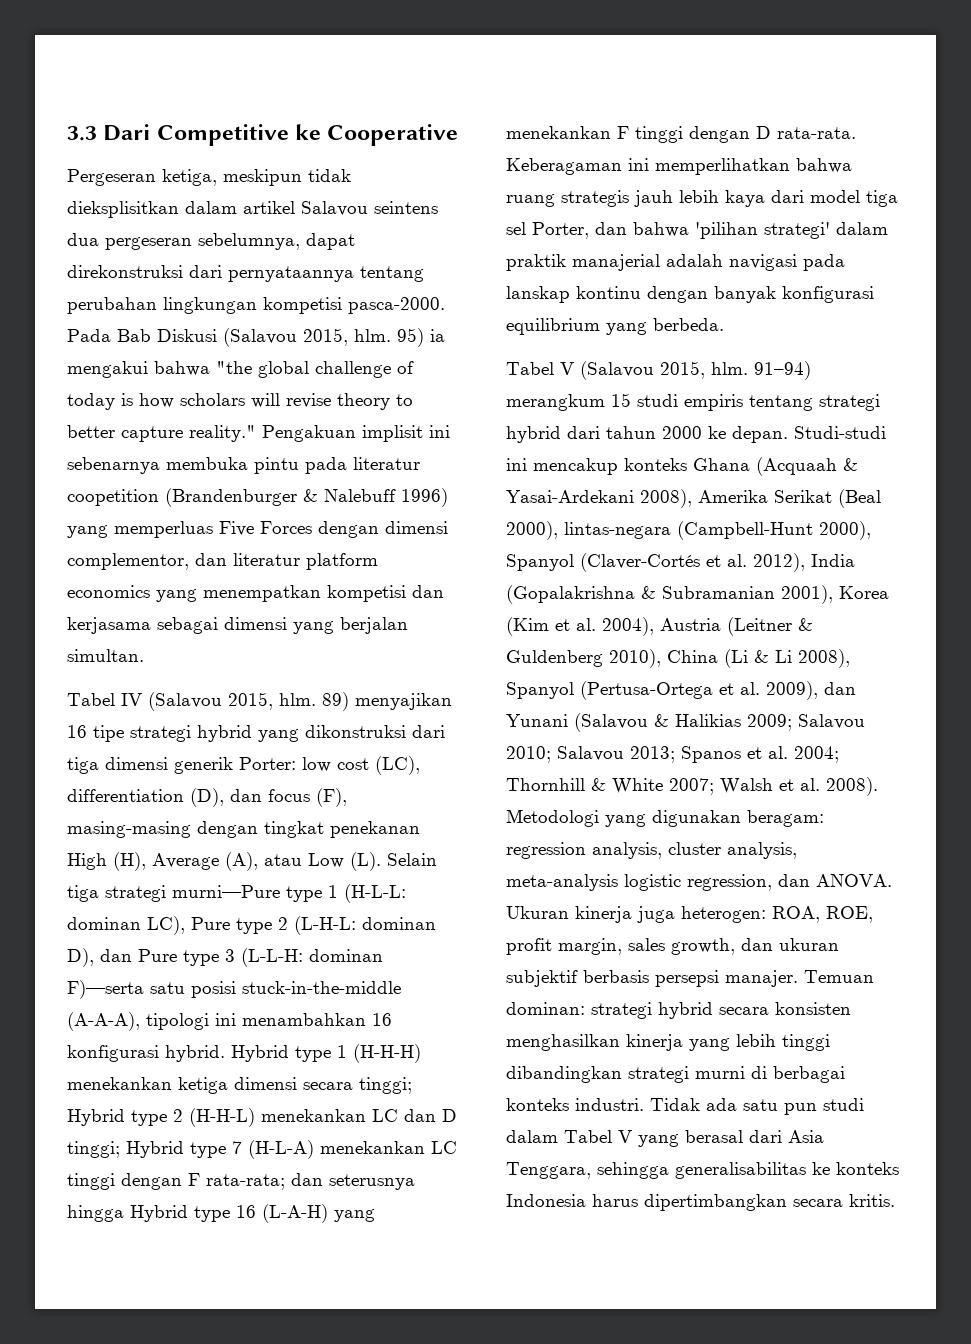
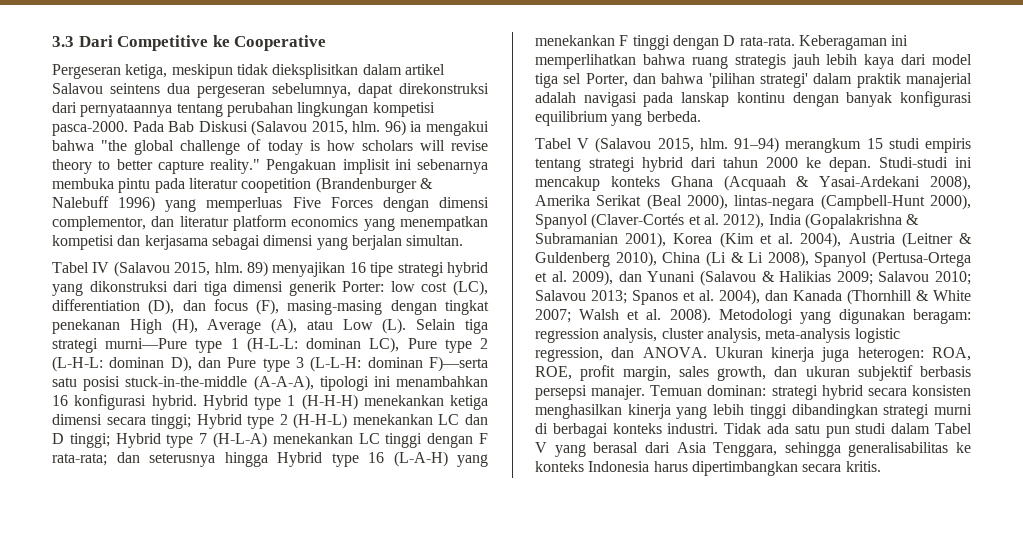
[397,328,424,347] 95) -> [384,120,406,136] 96)
[794,746,839,763] [506,778,585,791] 2004; Thornhill -> [719,289,912,305] 2004), dan Kanada (Thornhill

